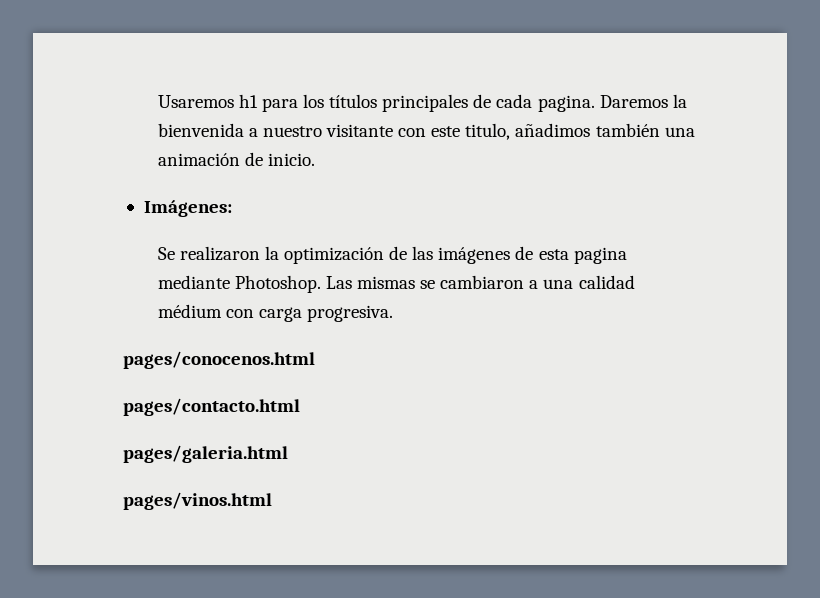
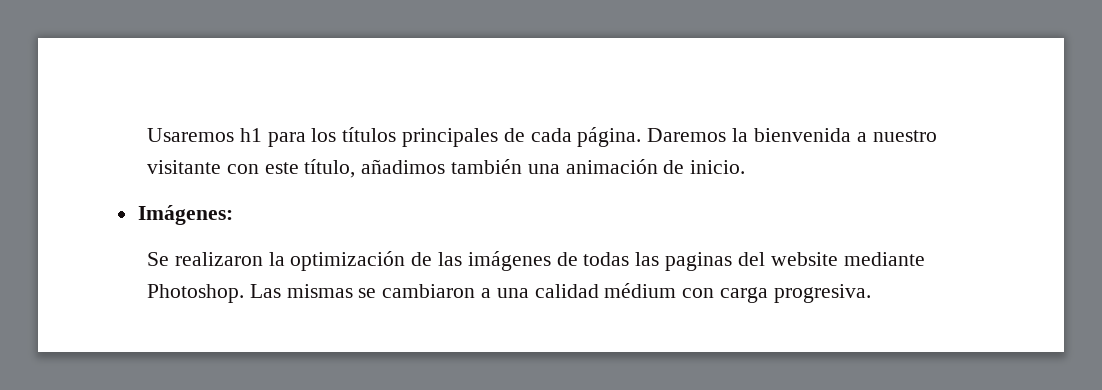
[537,95,595,112] pagina. -> [577,127,642,147] página.
[465,123,511,140] titulo, -> [304,159,356,178] título,
[538,247,627,264] esta pagina -> [583,252,838,271] todas las paginas del website
[123,351,315,369] [123,398,300,416] [123,445,288,463] [123,492,272,510] // pages/conocenos.html // pages/contacto.html // pages/galeria.html // pages/vinos.html -> (871, 293) none

